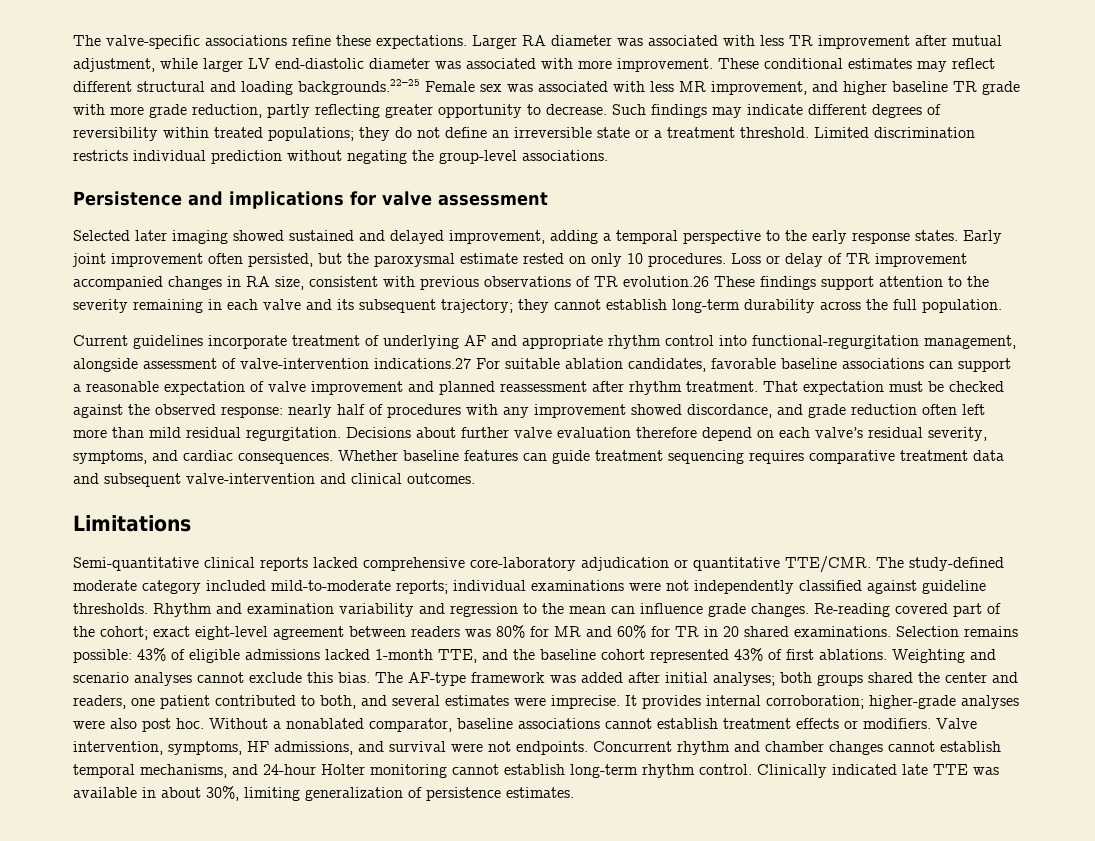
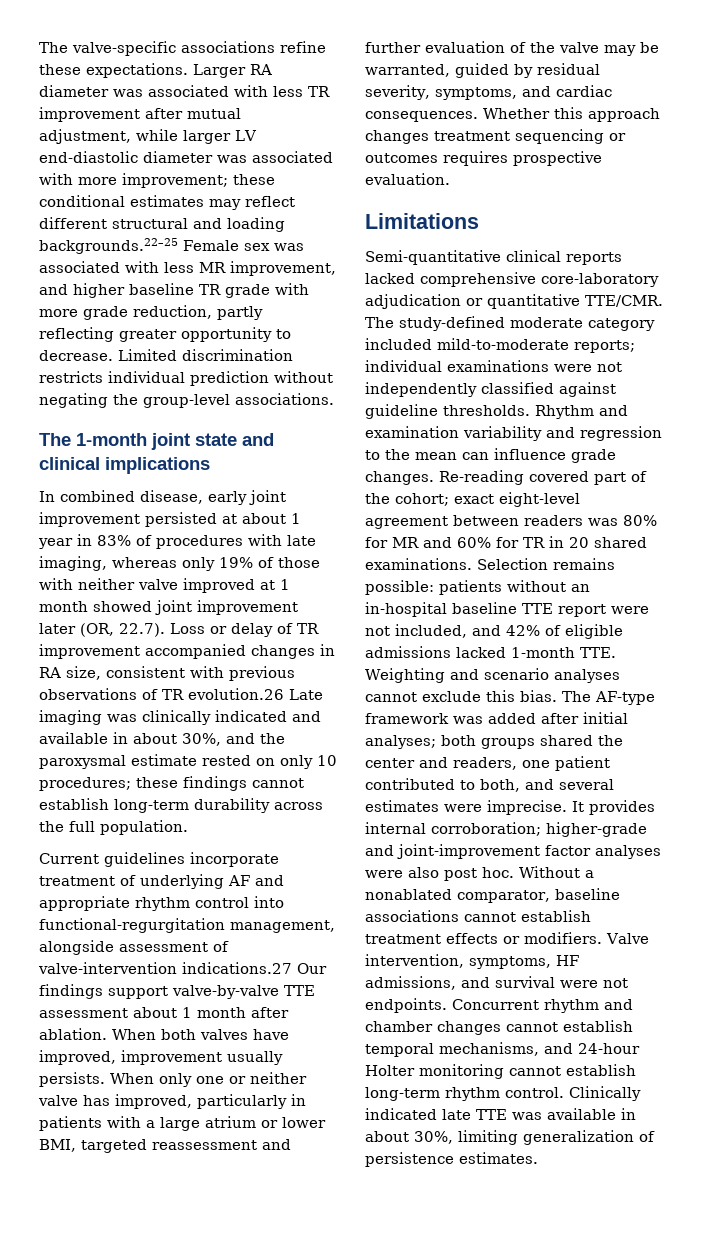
[617,58,759,72] improvement. These -> [122,173,275,188] improvement; these
[612,104,941,118] [73,127,809,141] Such findings may indicate different degrees of reversibility within treated populations; they do not define an irreversible state or a treatment threshold. -> (113, 355) none
[73,191,548,209] [73,230,1002,244] [72,253,726,267] Persistence and implications for valve assessment // Selected later imaging showed sustained and delayed improvement, adding a temporal perspective to the early response states. Early joint improvement often persisted, but the paroxysmal estimate rested on only 10 procedures. -> [39,433,274,450] [39,457,210,474] [39,490,286,505] [39,512,301,527] [38,534,316,549] [39,556,320,571] [39,578,290,593] [39,600,298,615] [39,623,165,637] The 1-month joint state and clinical implications // In combined disease, early joint improvement persisted at about 1 year in 83% of procedures with late imaging, whereas only 19% of those with neither valve improved at 1 month showed joint improvement later (OR, 22.7).
[714,276,989,290] [73,299,549,313] These findings support attention to the severity remaining in each valve and its subsequent trajectory; they -> [289,689,323,700] [39,710,321,725] [39,732,285,746] [39,754,337,769] [39,776,247,791] Late imaging was clinically indicated and available in about 30%, and the paroxysmal estimate rested on only 10 procedures; these findings
[476,358,1011,372] [73,381,1004,395] [73,404,985,418] [73,427,863,441] For suitable ablation candidates, favorable baseline associations can support a reasonable expectation of valve improvement and planned reassessment after rhythm treatment. That expectation must be checked against the observed response: nearly half of procedures with any improvement showed discordance, and grade reduction often left more than mild residual regurgitation. Decisions about further valve evaluation therefore depend on each valve’s -> [297,963,327,974] [39,984,315,999] [39,1007,289,1018] [39,1028,289,1040] [39,1050,283,1065] [39,1072,307,1087] [38,1094,306,1109] [39,1116,326,1131] [39,1139,291,1153] [365,41,659,56] [365,63,533,78] Our findings support valve-by-valve TTE assessment about 1 month after ablation. When both valves have improved, improvement usually persists. When only one or neither valve has improved, particularly in patients with a large atrium or lower BMI, targeted reassessment and further evaluation of the valve may be warranted, guided by
[403,450,1004,464] [73,473,475,487] baseline features can guide treatment sequencing requires comparative treatment data and subsequent valve-intervention and clinical outcomes. -> [554,107,660,122] [365,129,626,144] [365,151,602,166] [365,173,450,185] this approach changes treatment sequencing or outcomes requires prospective evaluation.
[137,648,166,661] 43% -> [439,580,590,595] [365,602,649,617] [365,624,540,638] patients without an in-hospital baseline TTE report were not included, and 42%
[438,648,887,663] TTE, and the baseline cohort represented 43% of first ablations. -> [580,647,616,658] TTE.
(956, 702) none -> [365,844,591,859] and joint-improvement factor

